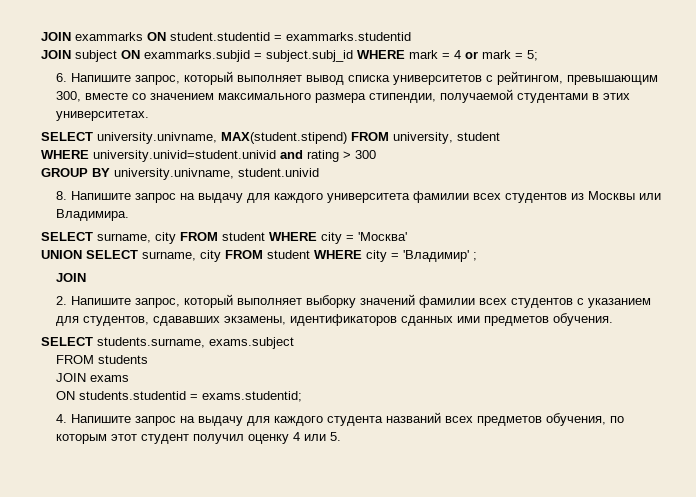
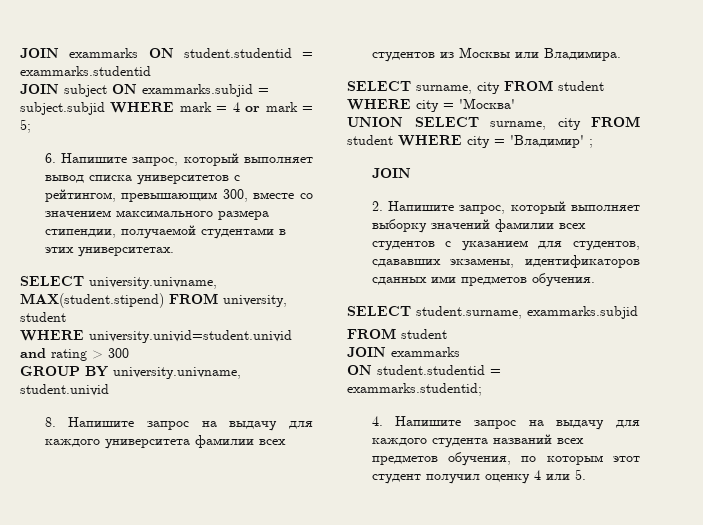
[266,50,353,62] subject.subj_id -> [20,102,105,115] subject.subjid
[97,337,294,349] [56,355,149,364] [56,373,130,382] [56,391,303,402] students.surname, exams.subject // FROM students // JOIN exams // ON students.studentid = exams.studentid; -> [416,306,638,319] [347,328,447,339] [347,347,460,357] [347,365,501,375] [347,383,482,396] student.surname, exammarks.subjid // FROM student // JOIN exammarks // ON student.studentid = exammarks.studentid;

